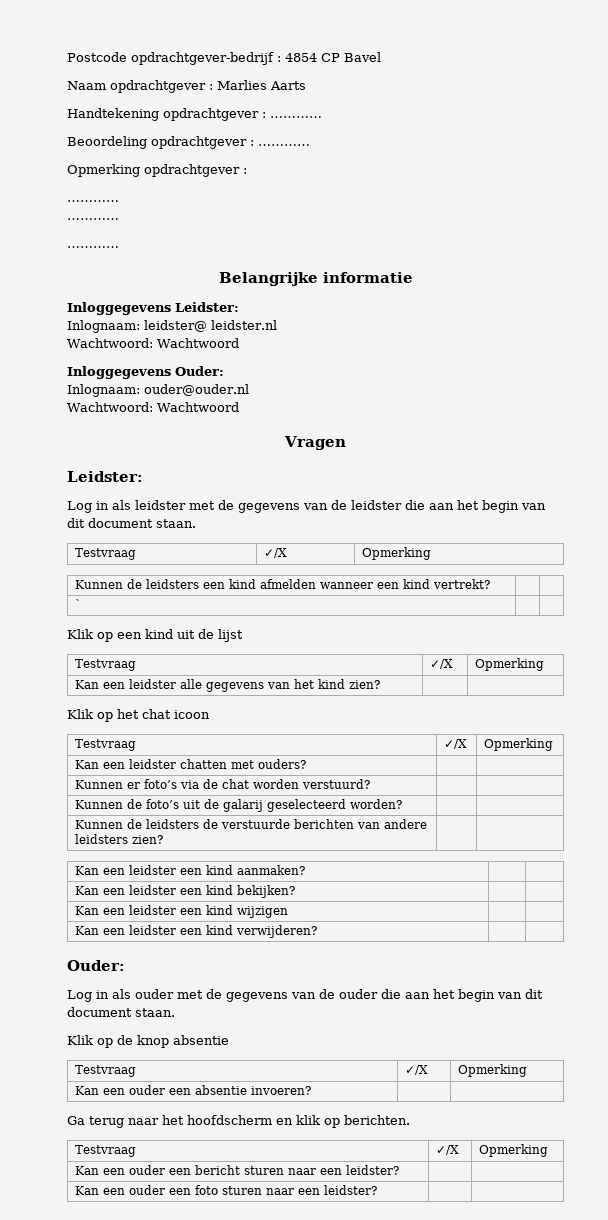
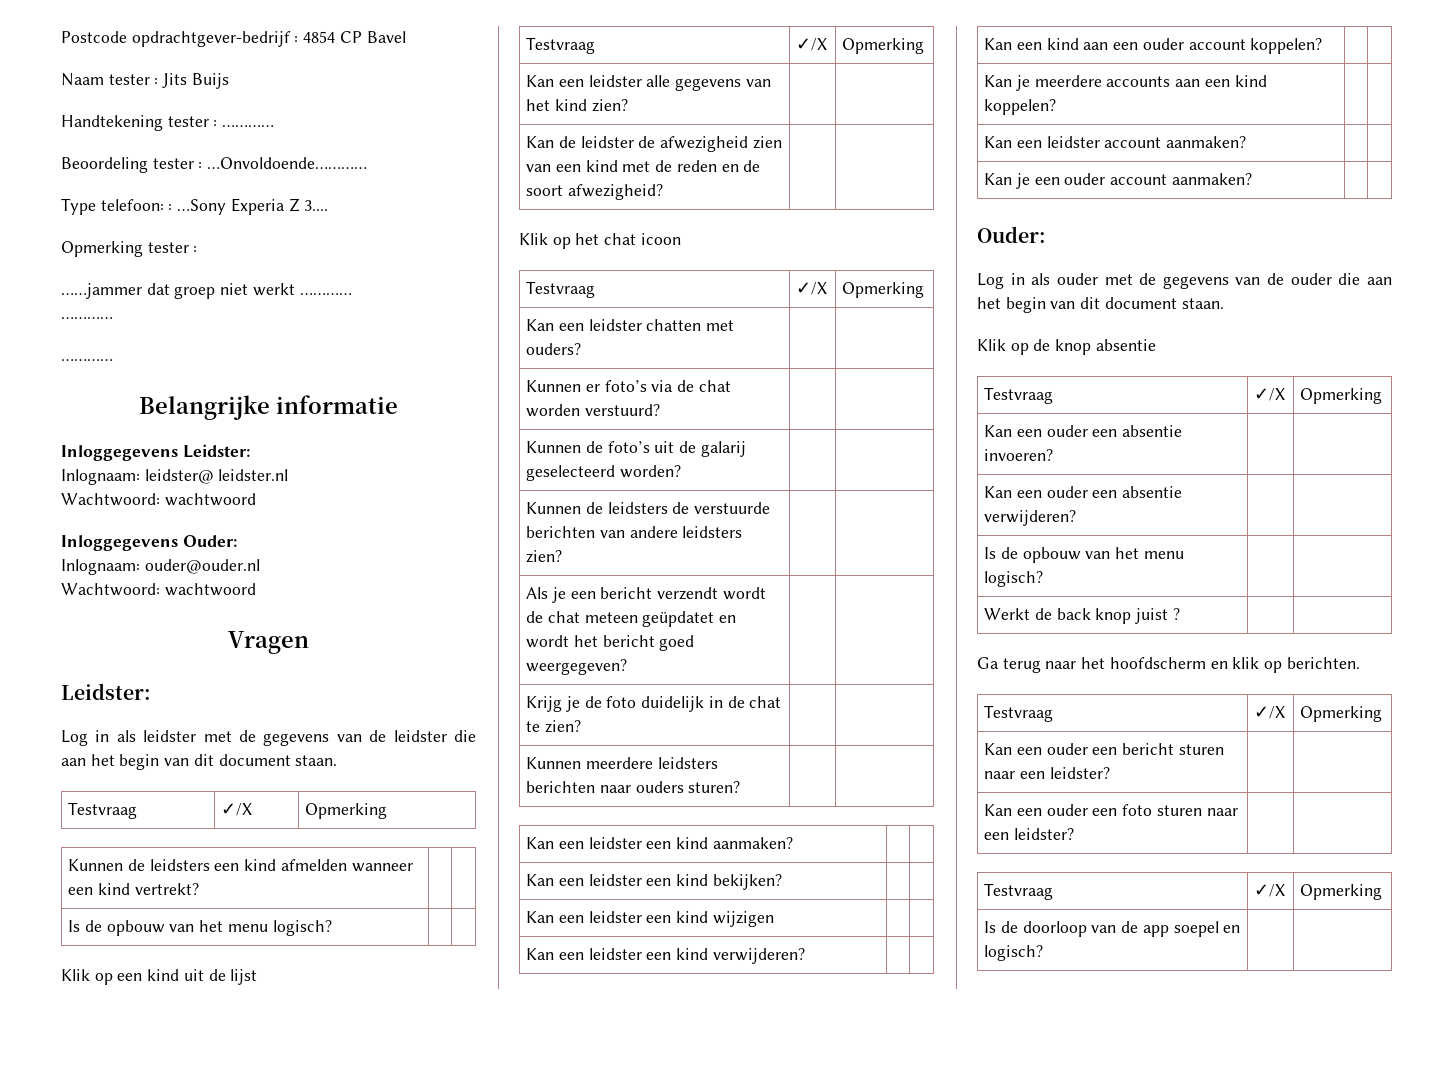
[110,80,306,93] opdrachtgever : Marlies Aarts -> [108,73,229,89] tester : Jits Buijs
[163,108,259,121] opdrachtgever -> [167,116,209,127] tester
[151,136,310,149] [67,164,240,177] opdrachtgever : ………… // Opmerking opdrachtgever -> [152,157,368,169] [61,198,329,215] [61,241,189,257] tester : …Onvoldoende………… // Type telefoon: : …Sony Experia Z 3.... // Opmerking tester
(247, 171) none -> [61,283,295,299] ……jammer dat groep niet werkt
[156,338,239,348] Wachtwoord -> [164,493,256,506] wachtwoord
[156,402,239,412] Wachtwoord -> [164,583,256,596] wachtwoord
[75,599,82,609] ` -> [68,920,332,936] Is de opbouw van het menu logisch?
(381, 684) none -> [526,136,782,152] [526,160,761,172] [526,184,663,200] // Kan de leidster de afwezigheid zien van een kind met de reden en de soort afwezigheid? | |
(164, 839) none -> [526,587,766,603] [526,611,737,627] [526,635,695,651] [526,659,628,675] [526,696,782,712] [526,720,581,733] [526,757,718,769] [526,781,741,793] // Als je een bericht verzendt wordt de chat meteen geüpdatet en wordt het bericht goed weergegeven? | | // Krijg je de foto duidelijk in de chat te zien? | | // Kunnen meerdere leidsters berichten naar ouders sturen? | |
(318, 931) none -> [984,38,1323,54] [984,75,1267,91] [984,99,1057,115] [984,136,1247,148] [984,173,1252,189] // Kan een kind aan een ouder account koppelen? | | // Kan je meerdere accounts aan een kind koppelen? | | // Kan een leidster account aanmaken? | | // Kan je een ouder account aanmaken? | |
(312, 1090) none -> [984,486,1183,498] [984,510,1077,526] [984,547,1184,563] [984,571,1044,587] [984,608,1180,624] // Kan een ouder een absentie verwijderen? | | // Is de opbouw van het menu logisch? | | // Werkt de back knop juist ? | |
(378, 1190) none -> [984,883,1054,900] [1254,884,1286,897] [1300,884,1383,900] [984,921,1241,937] [984,945,1044,961] // Testvraag | ✓/X | Opmerking // Is de doorloop van de app soepel en logisch? | |

